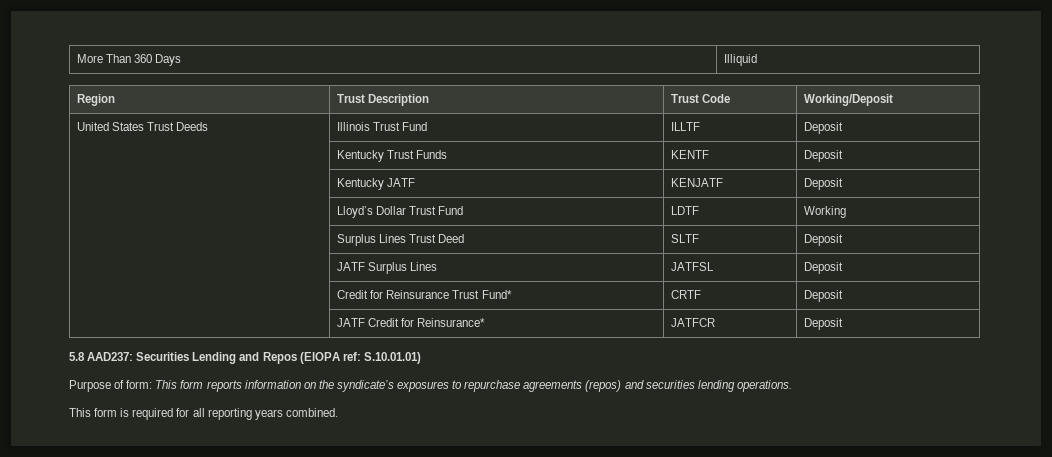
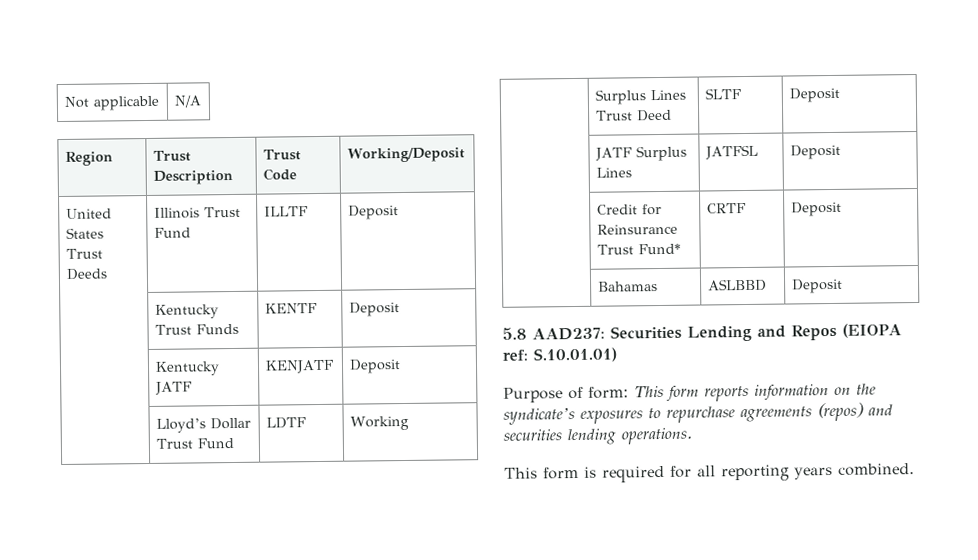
[77,54,182,66] [724,54,758,66] More Than 360 Days | Illiquid -> [63,95,159,111] [173,95,201,108] Not applicable | N/A
[337,318,486,327] [671,318,716,327] JATF Credit for Reinsurance* | JATFCR -> [597,281,658,292] [707,278,767,292] Bahamas | ASLBBD

